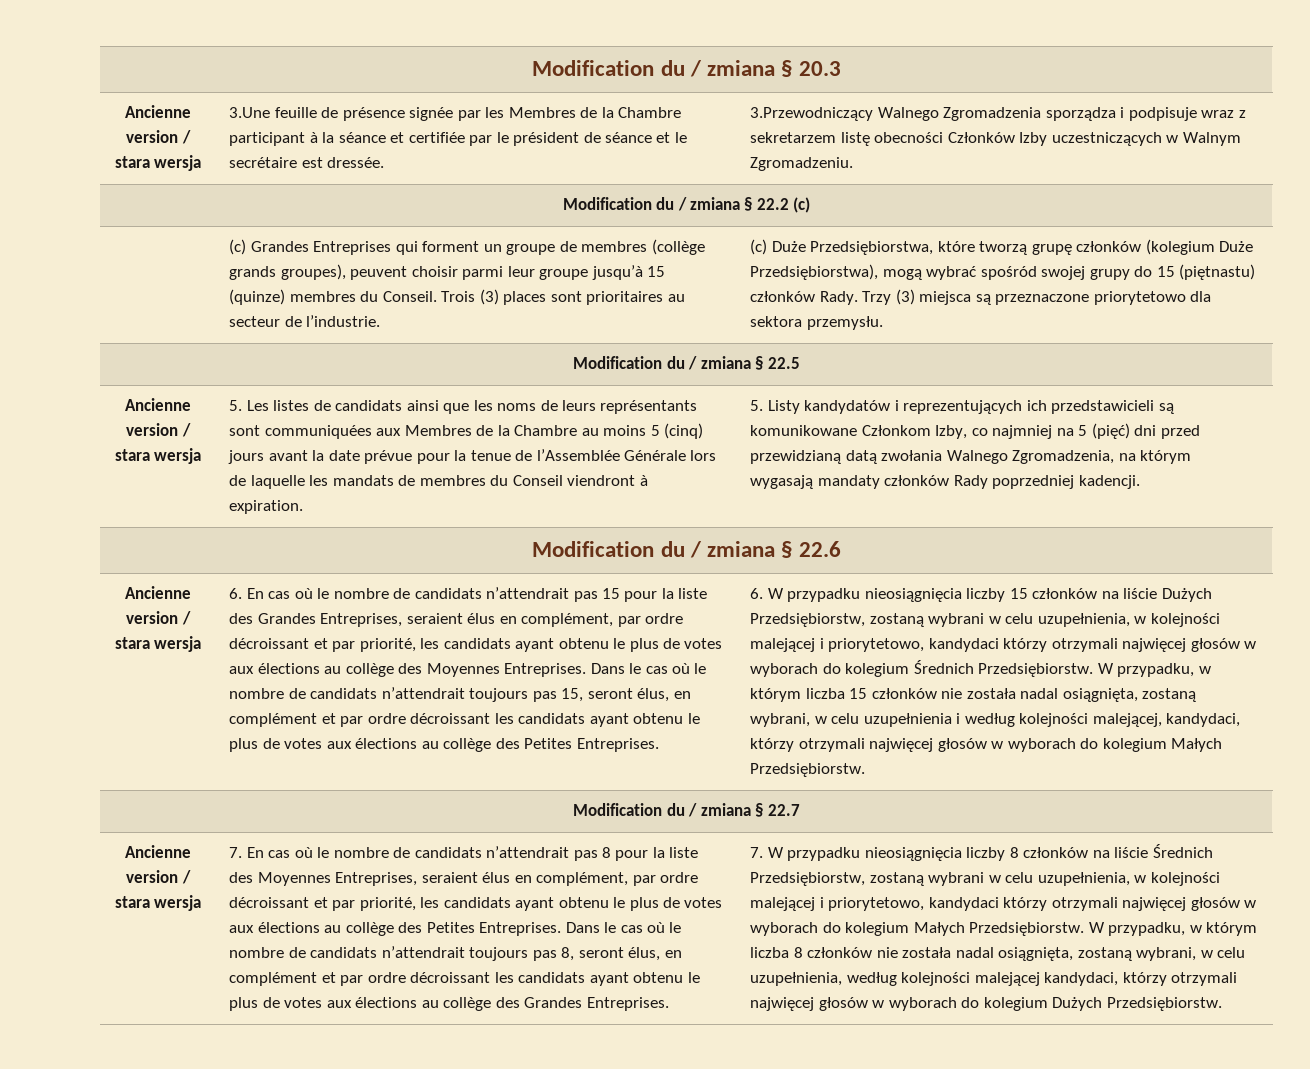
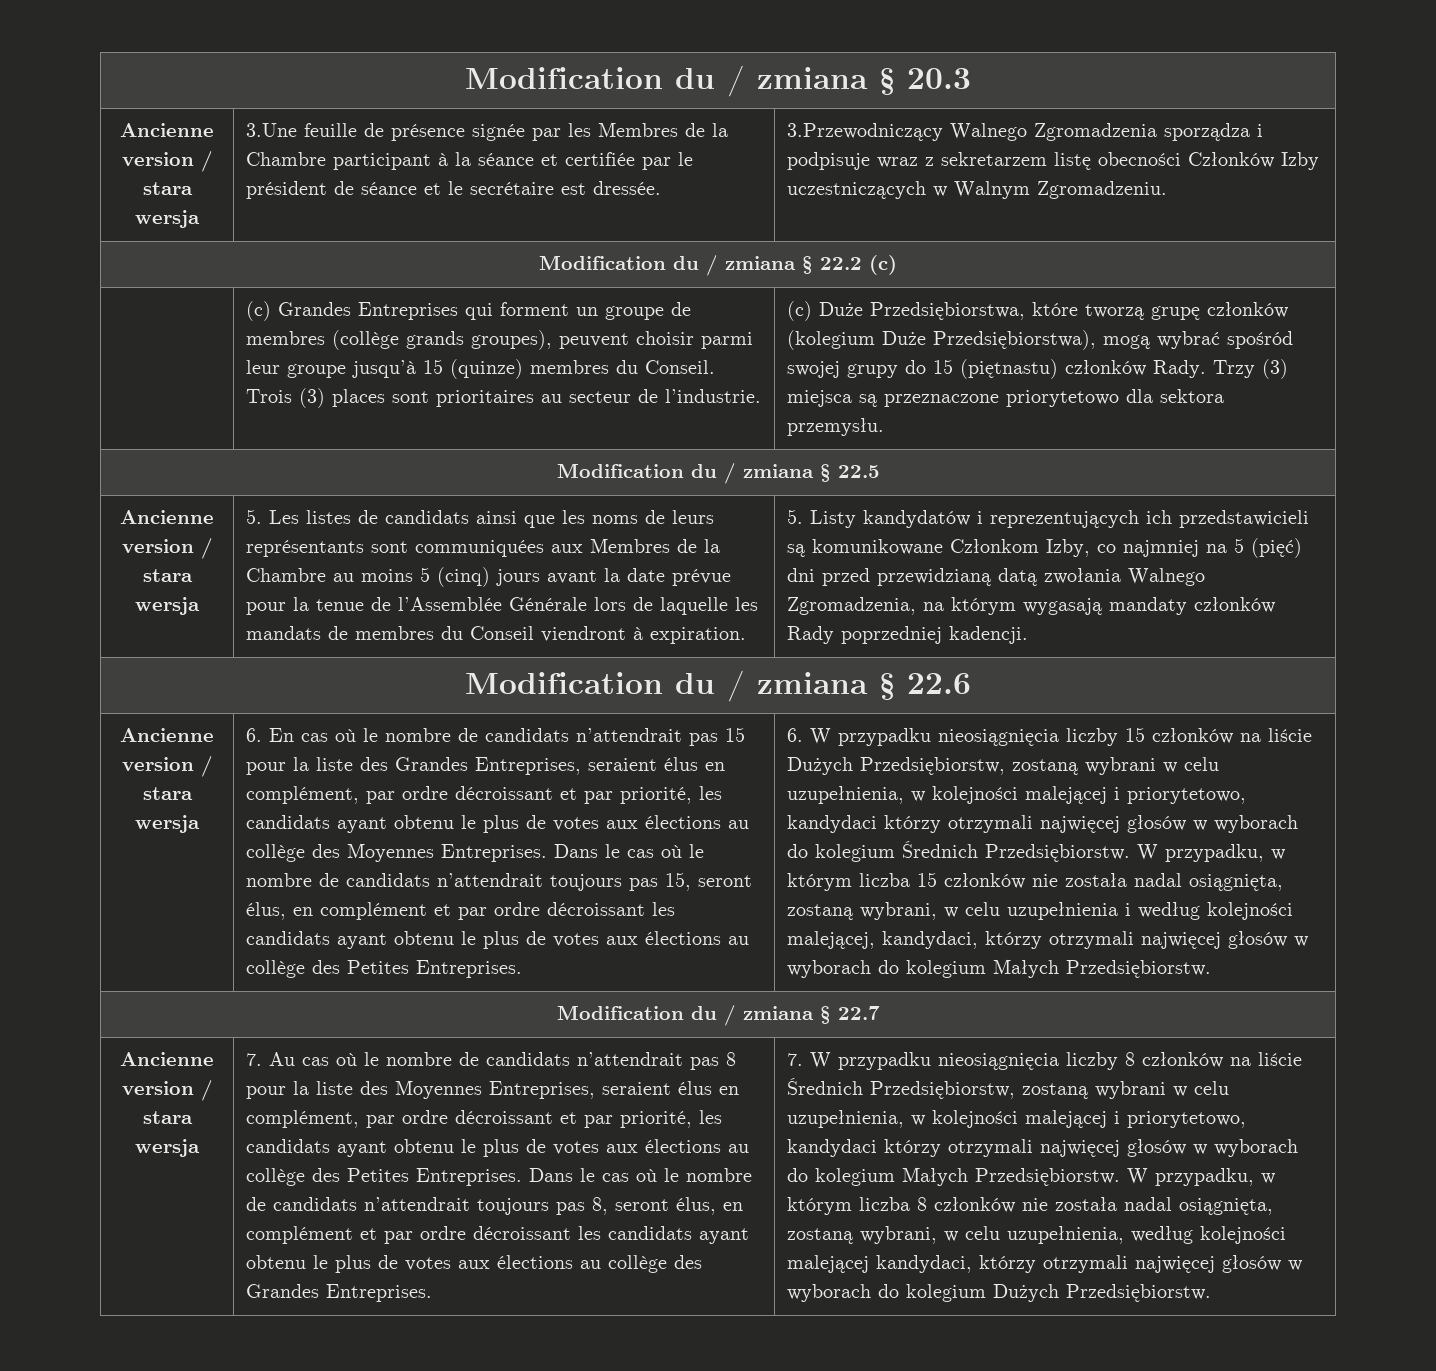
[246,847,264,858] En -> [269,1052,296,1066] Au

